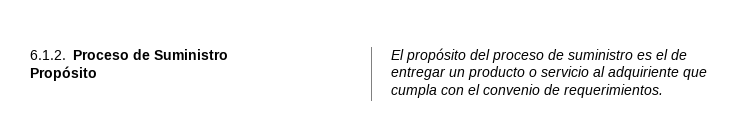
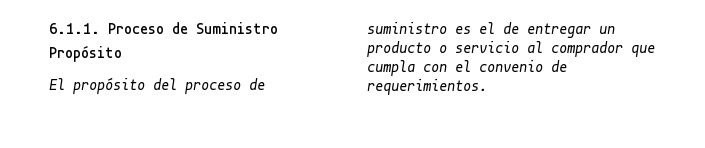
[30,50,66,60] 6.1.2. -> [49,23,100,34] 6.1.1.
[608,66,679,80] adquiriente -> [551,41,623,57] comprador

